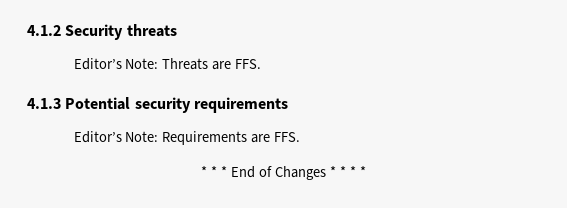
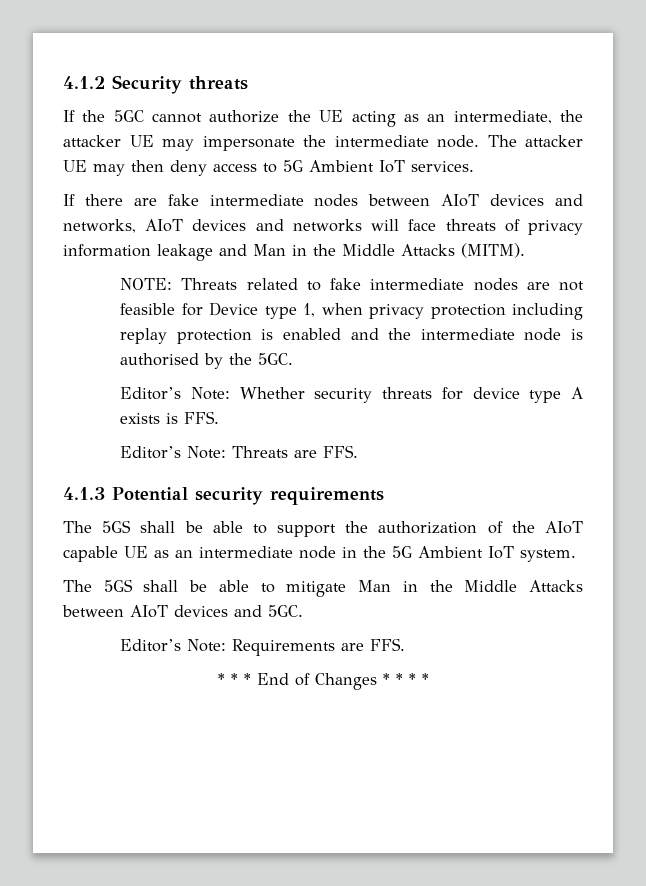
(177, 30) none -> [63,110,583,127] [63,135,583,151] [63,160,474,176] [63,194,584,207] [63,219,583,235] [63,243,525,261] [120,278,584,291] [120,302,583,320] [120,328,583,344] [120,353,294,369] [120,387,583,403] [120,411,220,424] // If the 5GC cannot authorize the UE acting as an intermediate, the attacker UE may impersonate the intermediate node. The attacker UE may then deny access to 5G Ambient IoT services. // If there are fake intermediate nodes between AIoT devices and networks, AIoT devices and networks will face threats of privacy information leakage and Man in the Middle Attacks (MITM). // NOTE: Threats related to fake intermediate nodes are not feasible for Device type 1, when privacy protection including replay protection is enabled and the intermediate node is authorised by the 5GC. // Editor’s Note: Whether security threats for device type A exists is FFS.
(288, 105) none -> [63,520,583,537] [63,546,576,562] [63,579,583,597] [62,605,303,618] // The 5GS shall be able to support the authorization of the AIoT capable UE as an intermediate node in the 5G Ambient IoT system. // The 5GS shall be able to mitigate Man in the Middle Attacks between AIoT devices and 5GC.

